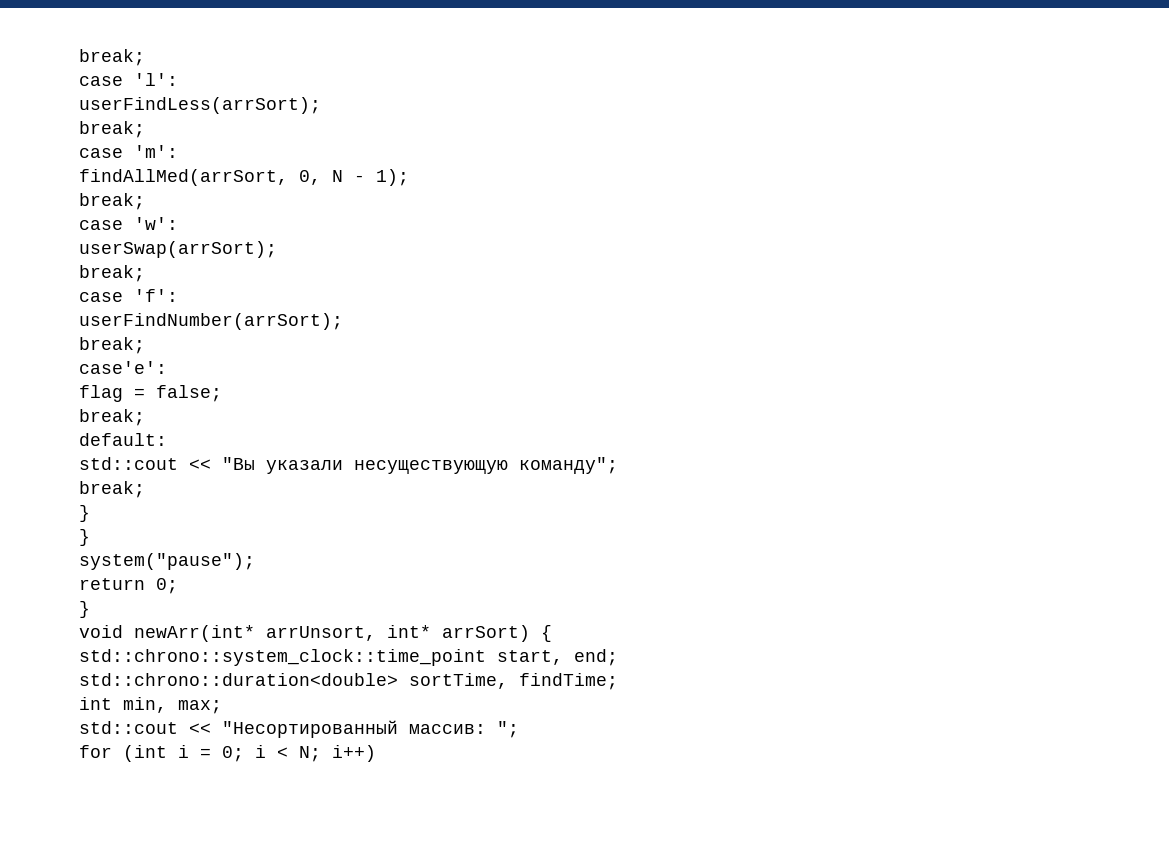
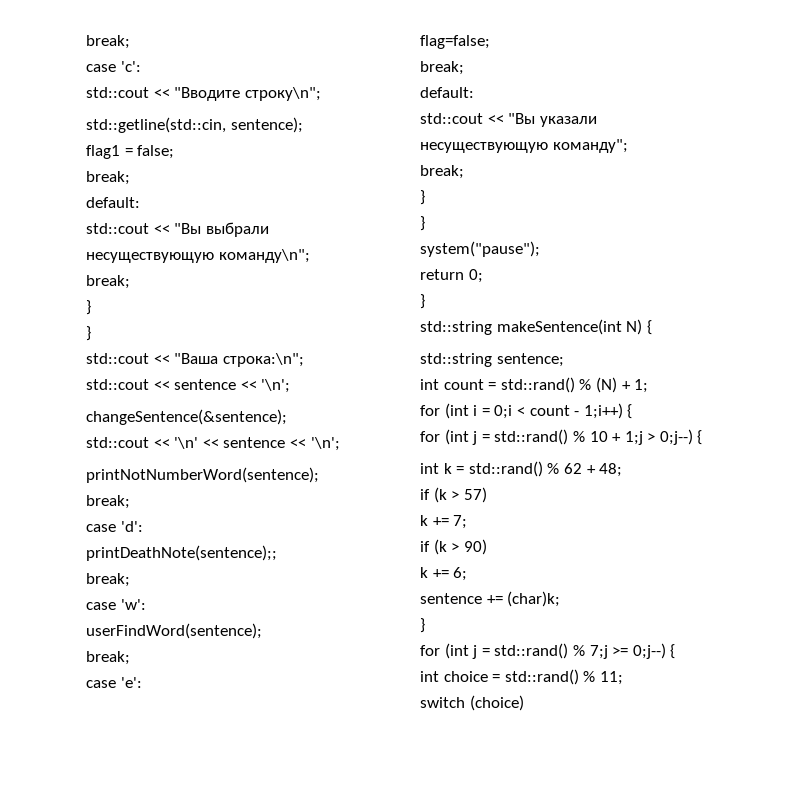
[79,49,145,66] [79,73,178,86] [79,97,321,114] [79,121,145,138] [79,145,178,158] [79,169,409,186] break; // case 'l': // userFindLess(arrSort); // break; // case 'm': // findAllMed(arrSort, 0, N - 1); -> [86,35,130,49] [86,61,141,72] [86,87,321,101] [86,117,303,133] [86,145,175,159] [86,171,130,185] [86,197,140,208] [86,222,269,237] [86,249,310,263] [86,275,130,289] [86,300,91,315] [86,326,91,341] [86,353,304,367] [86,379,291,393] [86,409,287,425] [86,437,340,451] [86,467,319,483] [86,495,130,509] [86,521,143,532] [86,545,277,561] break; // case 'c': // std::cout << "Вводите строку\n"; // std::getline(std::cin, sentence); // flag1 = false; // break; // default: // std::cout << "Вы выбрали несуществующую команду\n"; // break; // } // } // std::cout << "Ваша строка:\n"; // std::cout << sentence << '\n'; // changeSentence(&sentence); // std::cout << '\n' << sentence << '\n'; // printNotNumberWord(sentence); // break; // case 'd': // printDeathNote(sentence);;
[79,241,277,258] [79,265,145,282] [79,289,178,302] [79,313,343,330] [79,337,145,354] [79,361,167,374] [79,385,222,402] userSwap(arrSort); // break; // case 'f': // userFindNumber(arrSort); // break; // case'e': // flag = false; -> [86,623,262,639] [86,651,130,665] [86,677,142,688] [420,35,490,49] userFindWord(sentence); // break; // case 'e': // flag=false;
[79,625,552,642] [79,649,618,666] [79,673,618,690] [79,697,222,714] [79,720,519,738] [79,745,376,762] void newArr(int* arrUnsort, int* arrSort) { // std::chrono::system_clock::time_point start, end; // std::chrono::duration<double> sortTime, findTime; // int min, max; // std::cout << "Несортированный массив: "; // for (int i = 0; i < N; i++) -> [420,319,652,335] [420,353,564,367] [420,377,649,393] [420,403,633,419] [420,429,703,445] [420,461,623,477] [420,487,487,503] [420,515,468,529] [420,539,487,555] [420,567,468,581] [420,591,561,607] [420,618,425,633] [420,643,676,659] [420,669,623,685] [420,695,524,711] std::string makeSentence(int N) { // std::string sentence; // int count = std::rand() % (N) + 1; // for (int i = 0;i < count - 1;i++) { // for (int j = std::rand() % 10 + 1;j > 0;j--) { // int k = std::rand() % 62 + 48; // if (k > 57) // k += 7; // if (k > 90) // k += 6; // sentence += (char)k; // } // for (int j = std::rand() % 7;j >= 0;j--) { // int choice = std::rand() % 11; // switch (choice)

